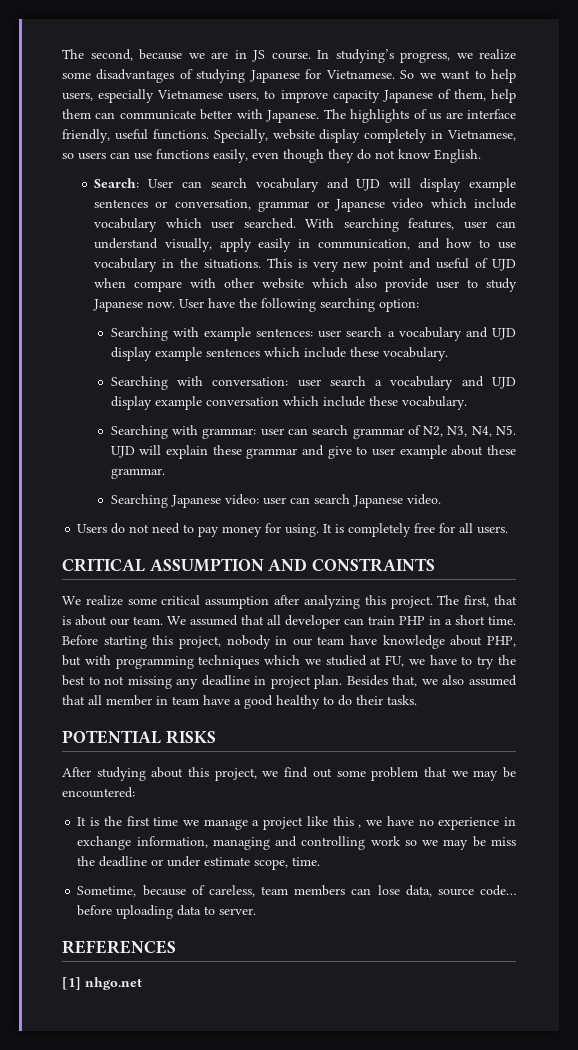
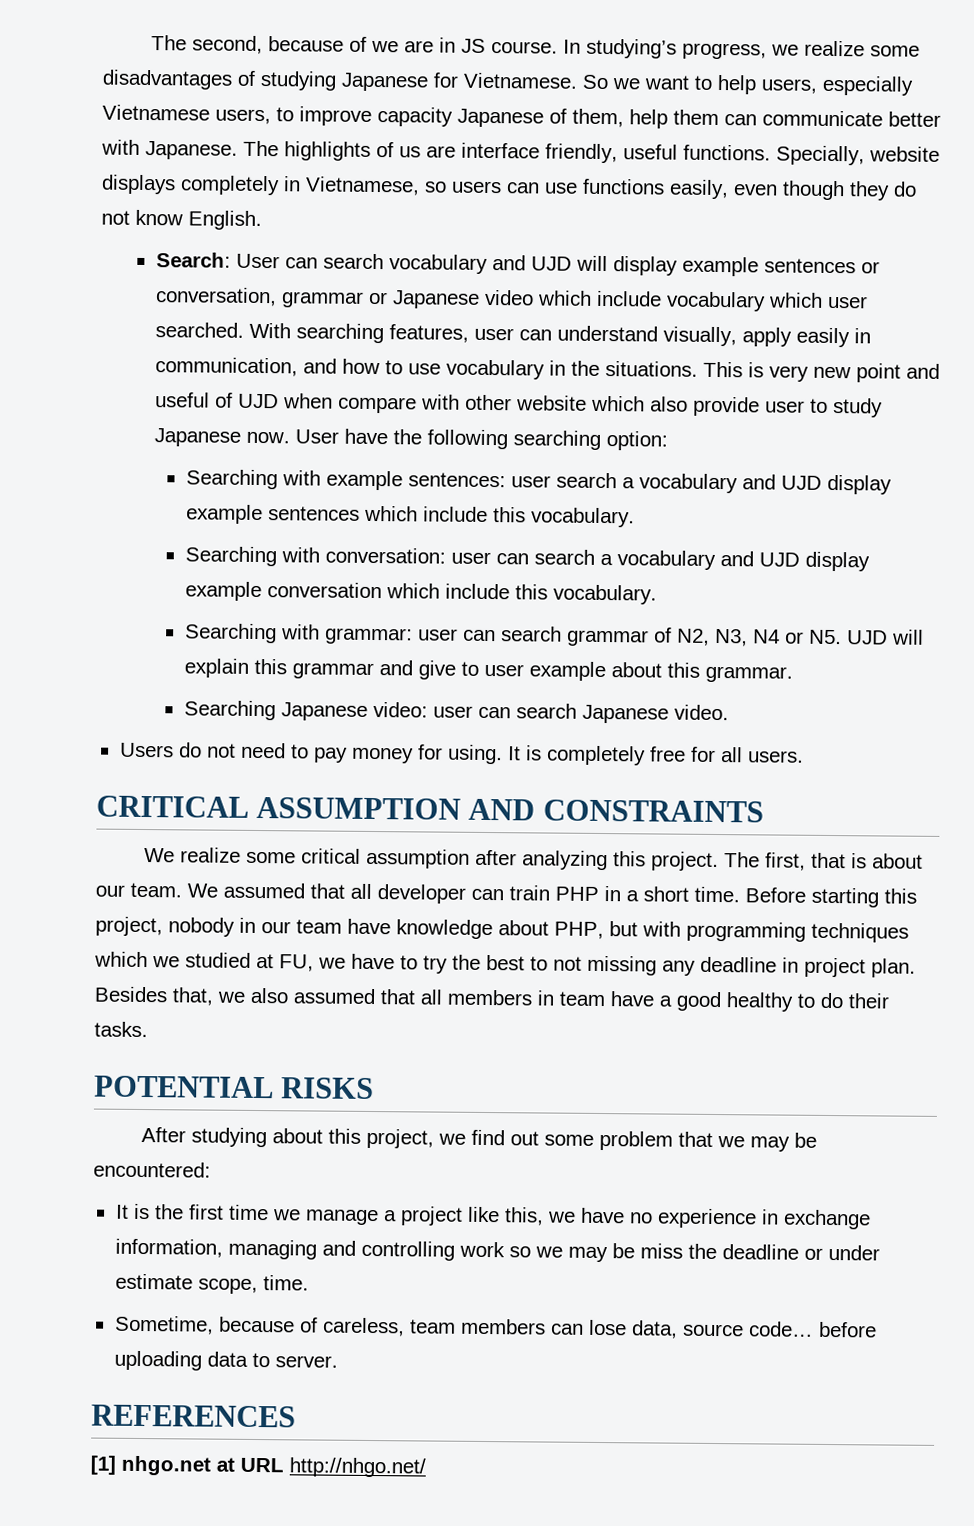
(182, 54) none -> [348,36,367,52] of
[319,129,361,143] display -> [101,174,176,195] displays
[349,347,379,357] these -> [492,507,526,523] this
(321, 383) none -> [495,553,529,565] can
[368,396,398,406] these -> [514,584,548,600] this
[471,426,492,437] N4, -> [752,629,804,644] N4 or
[212,445,242,455] these -> [253,658,287,675] this
[486,445,516,455] these -> [666,662,700,678] this
[106,695,152,706] member -> [447,989,533,1006] members
[332,816,362,828] this , -> [503,1207,544,1226] this,
(142, 983) none -> [216,1457,426,1478] at URL http://nhgo.net/

